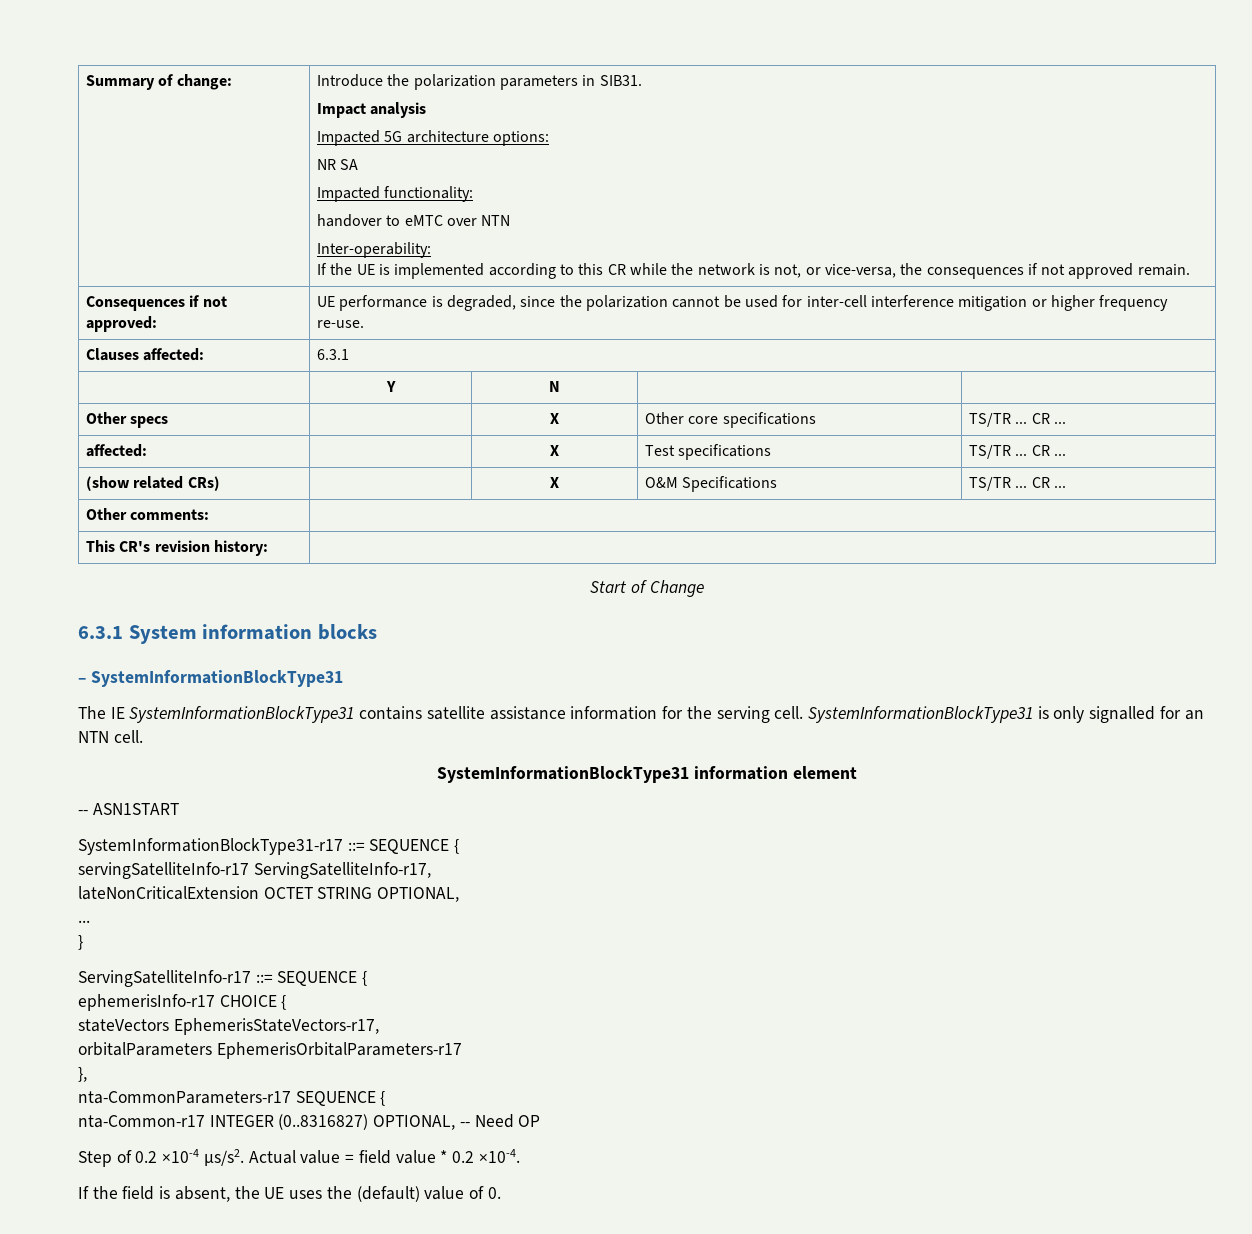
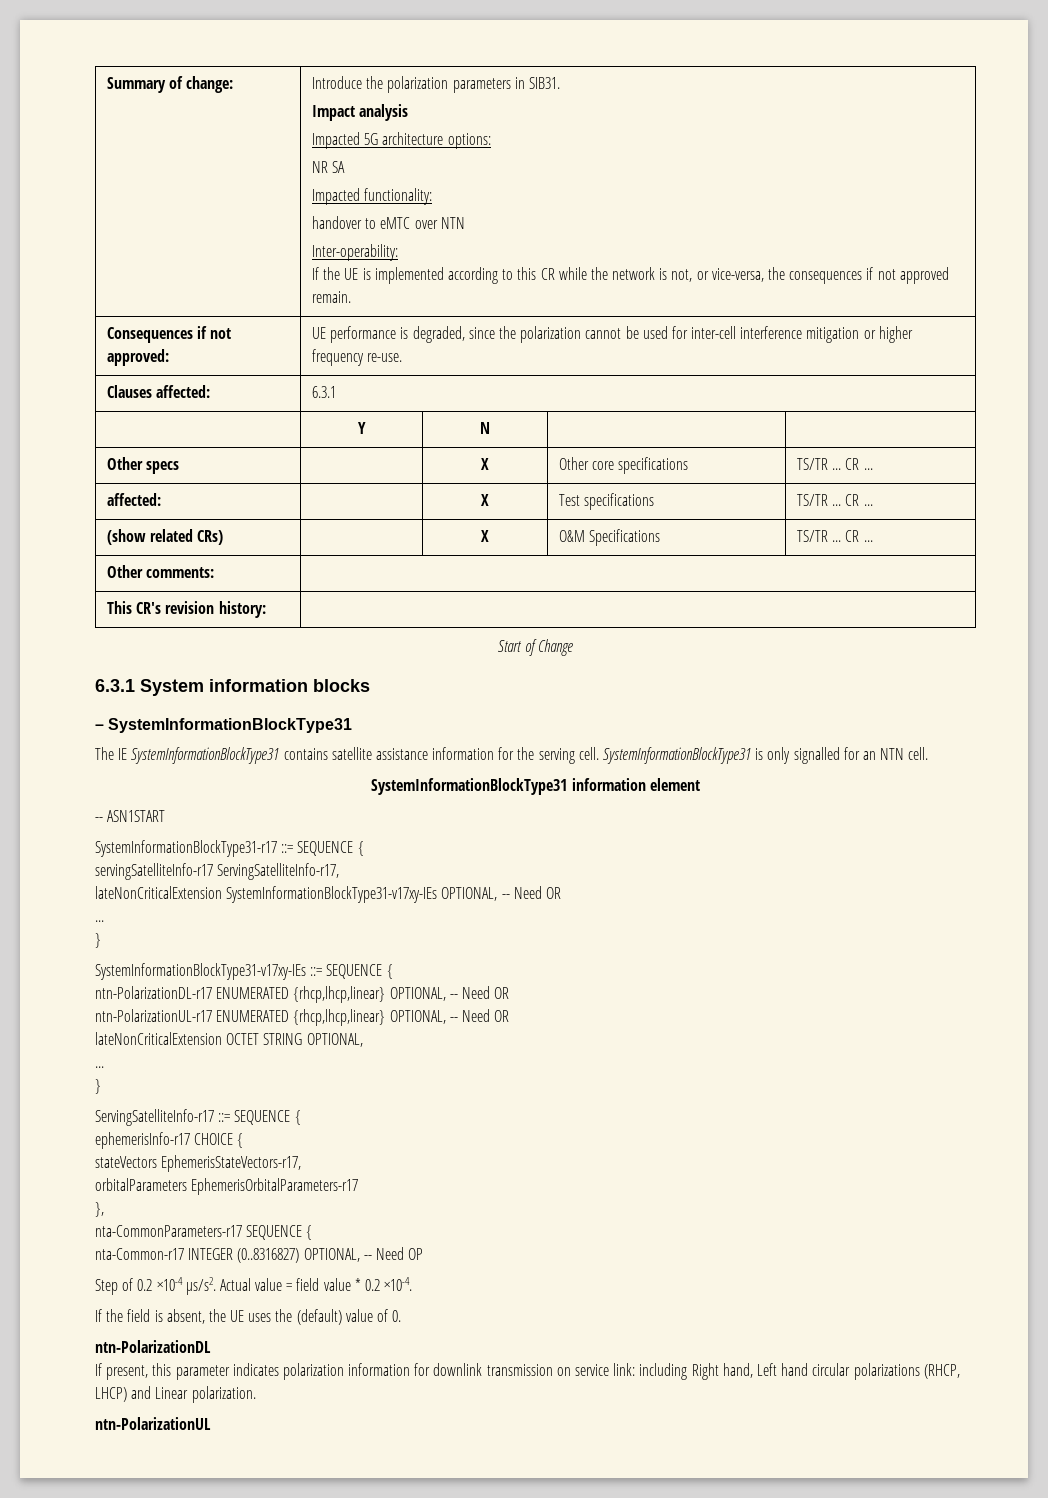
(431, 870) none -> [95,886,561,903] [95,920,104,922] [95,933,101,948] [95,963,393,980] [95,986,510,1003] [95,1009,510,1026] // lateNonCriticalExtension SystemInformationBlockType31-v17xy-IEs OPTIONAL, -- Need OR // ... // } // SystemInformationBlockType31-v17xy-IEs ::= SEQUENCE { // ntn-PolarizationDL-r17 ENUMERATED {rhcp,lhcp,linear} OPTIONAL, -- Need OR // ntn-PolarizationUL-r17 ENUMERATED {rhcp,lhcp,linear} OPTIONAL, -- Need OR
(501, 1193) none -> [95,1340,211,1353] [95,1363,960,1380] [95,1386,256,1403] [95,1417,211,1430] // ntn-PolarizationDL // If present, this parameter indicates polarization information for downlink transmission on service link: including Right hand, Left hand circular polarizations (RHCP, LHCP) and Linear polarization. // ntn-PolarizationUL

